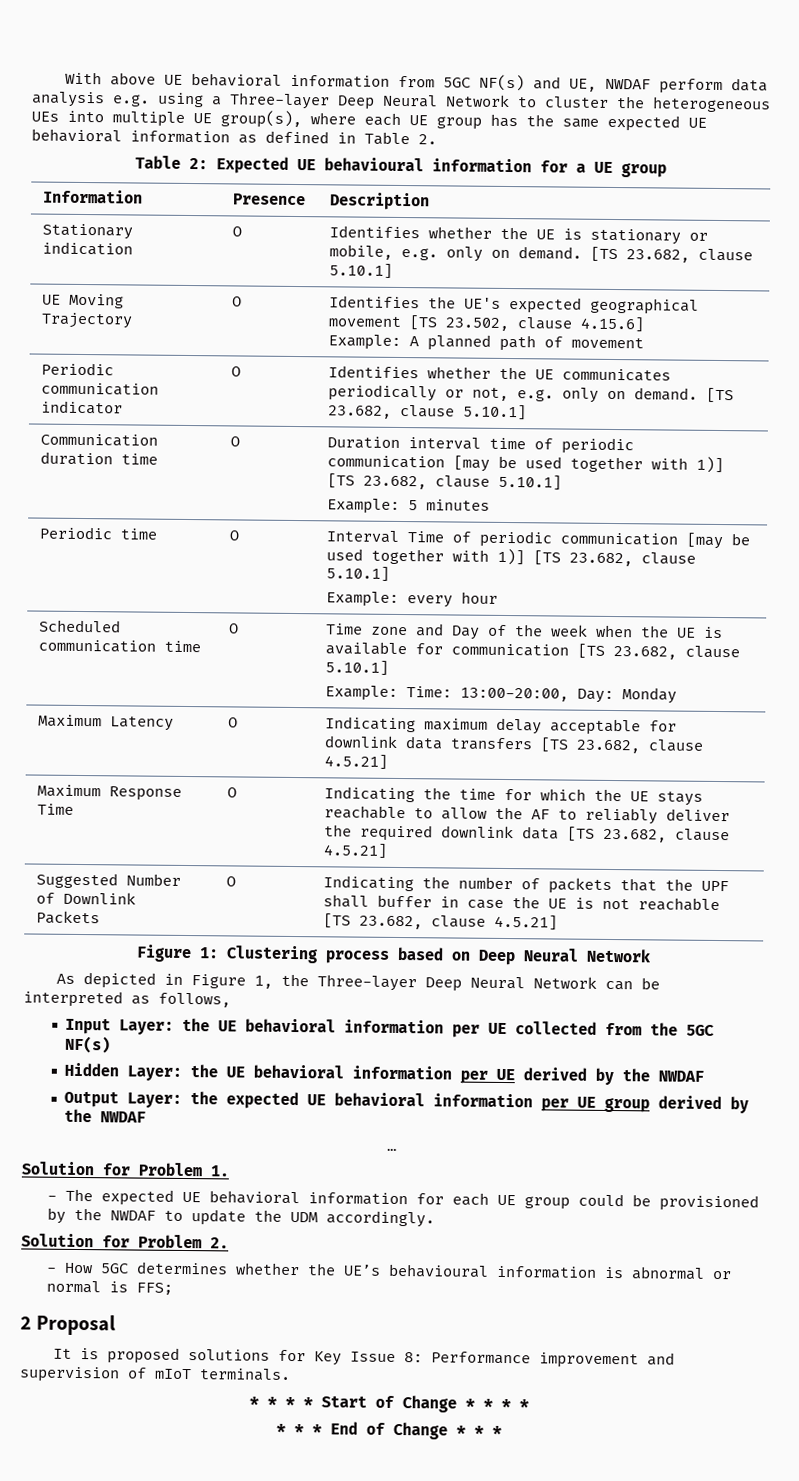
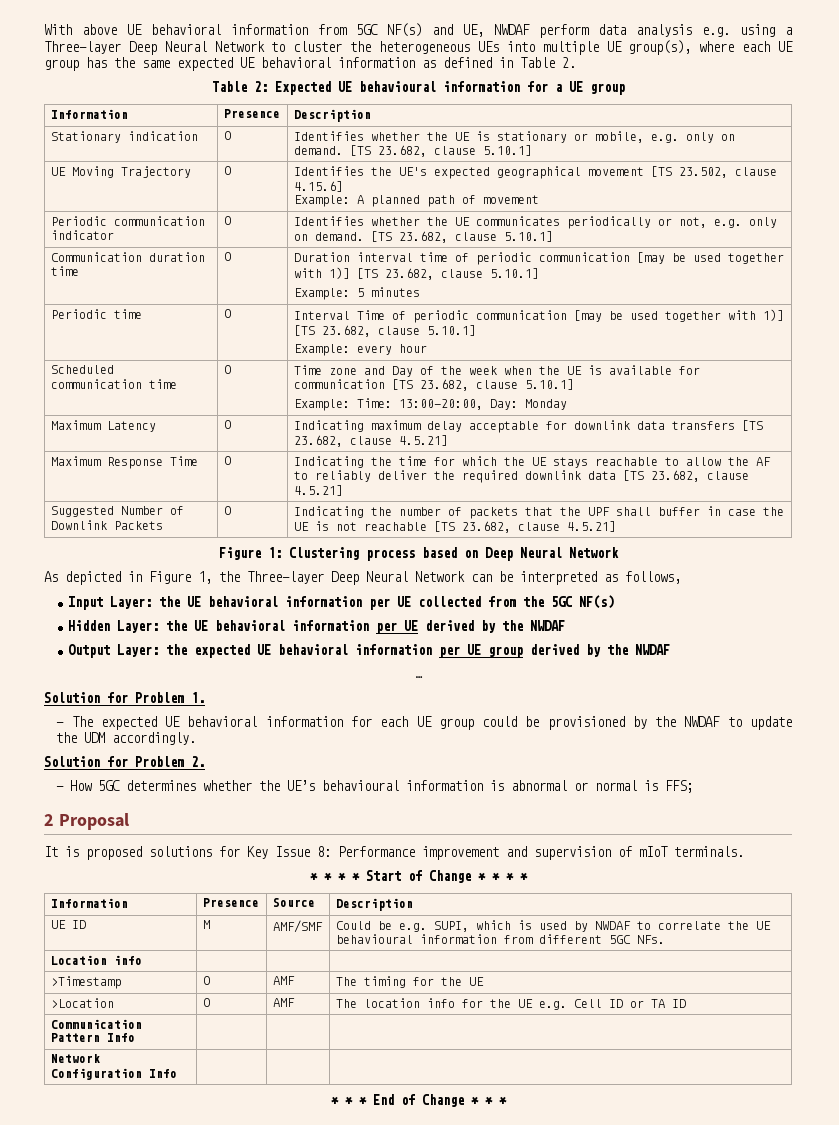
(529, 1404) none -> [50,898,128,908] [202,898,259,907] [272,898,315,907] [335,898,413,911] [50,920,86,929] [202,920,210,929] [272,920,323,933] [335,920,771,932] [335,934,665,944] [50,955,142,965] [50,976,121,989] [202,976,210,985] [272,976,295,985] [335,976,484,988] [50,998,114,1008] [202,998,210,1007] [272,998,295,1007] [335,998,686,1010] [50,1019,142,1029] [50,1033,135,1042] [50,1054,100,1063] [50,1068,177,1080] // Information | Presence | Source | Description // UE ID | M | AMF/SMF | Could be e.g. SUPI, which is used by NWDAF to correlate the UE behavioural information from different 5GC NFs. // Location info | | | // >Timestamp | O | AMF | The timing for the UE // >Location | O | AMF | The location info for the UE e.g. Cell ID or TA ID // Communication Pattern Info | | | // Network Configuration Info | | |

